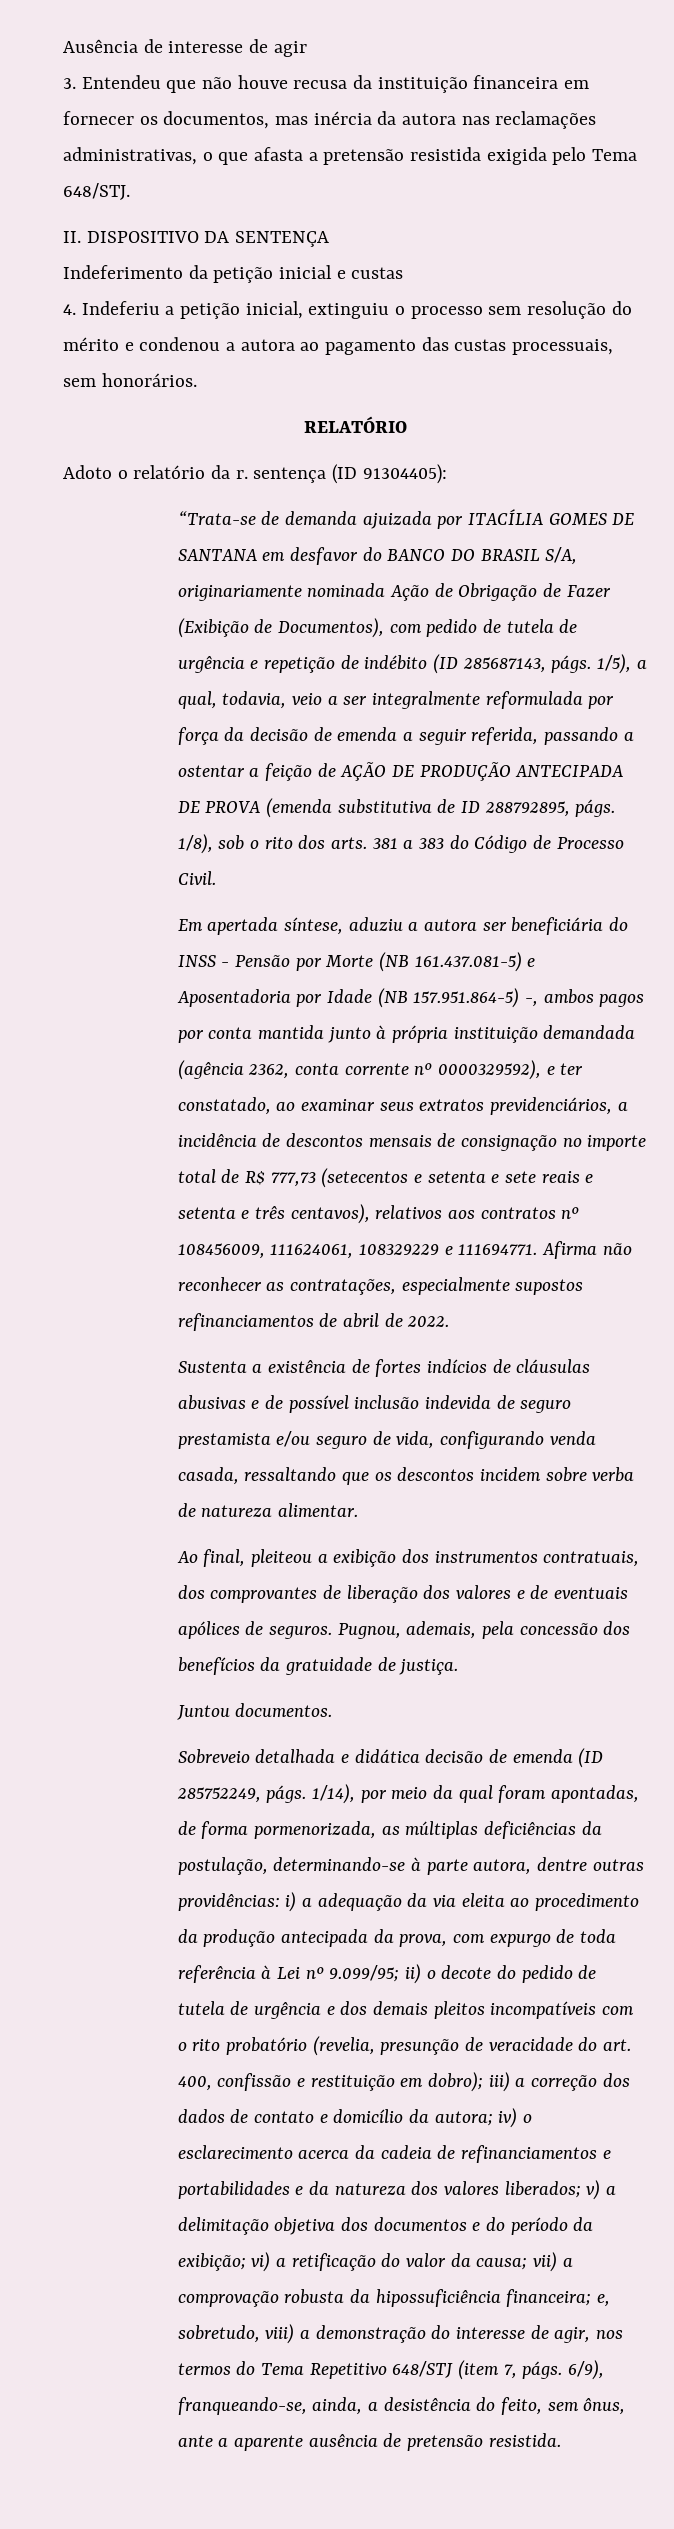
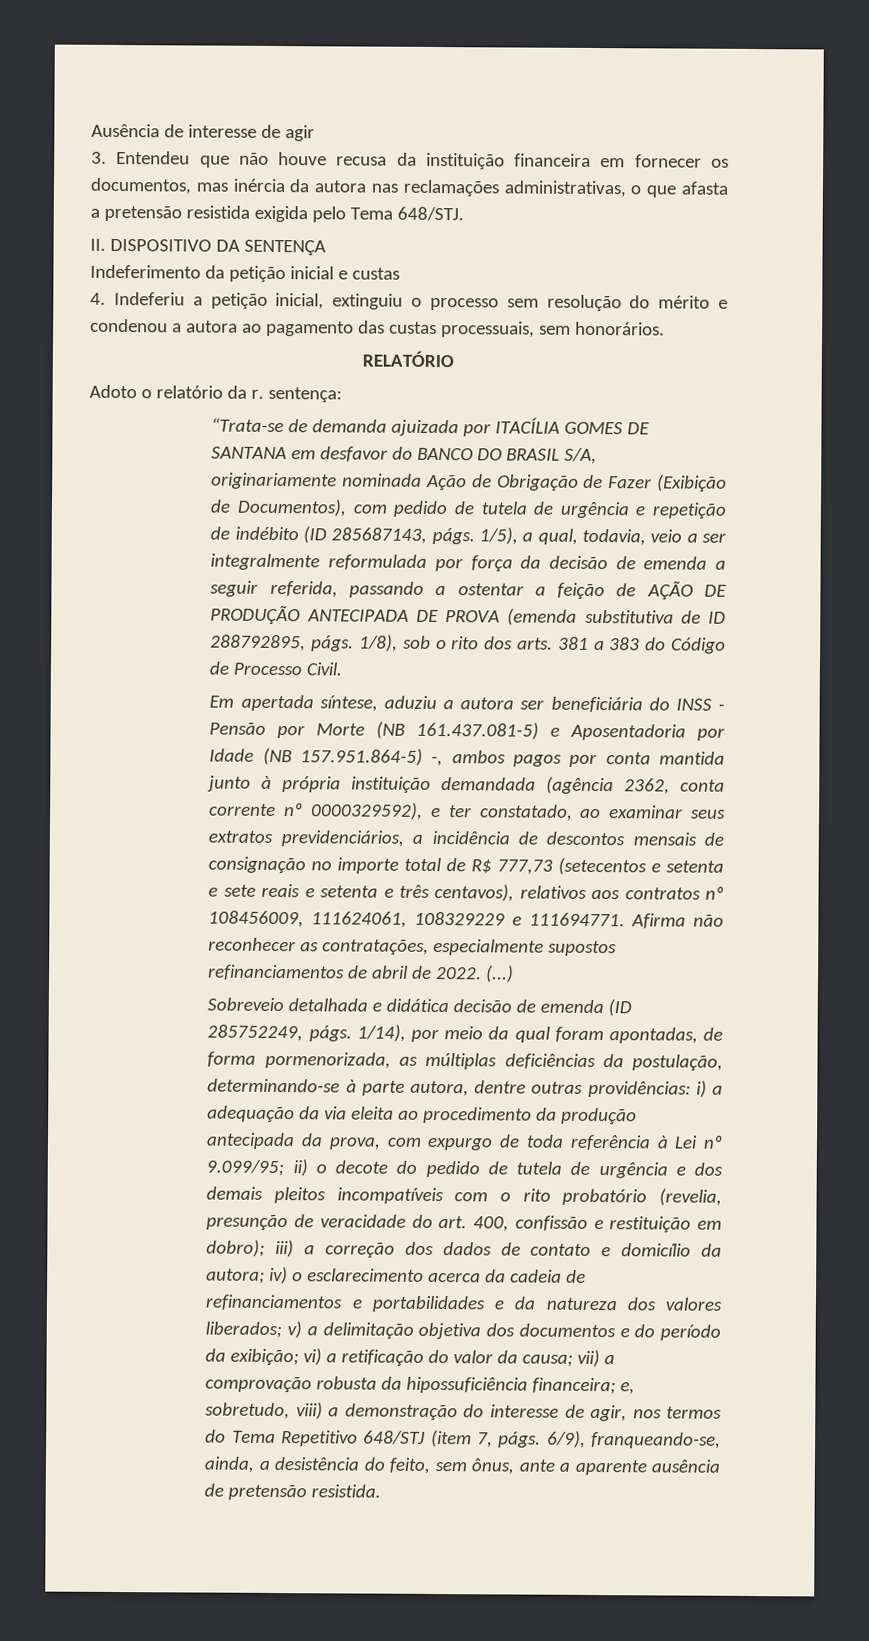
[253,464,447,484] sentença (ID 91304405): -> [267,386,342,403] sentença:
[177,1359,591,1377] [177,1395,572,1413] [177,1431,596,1449] [177,1467,635,1485] [177,1503,358,1517] [176,1549,640,1567] [177,1585,628,1603] [177,1621,631,1639] [177,1657,459,1675] [176,1703,333,1720] // Sustenta a existência de fortes indícios de cláusulas abusivas e de possível inclusão indevida de seguro prestamista e/ou seguro de vida, configurando venda casada, ressaltando que os descontos incidem sobre verba de natureza alimentar. // Ao final, pleiteou a exibição dos instrumentos contratuais, dos comprovantes de liberação dos valores e de eventuais apólices de seguros. Pugnou, ademais, pela concessão dos benefícios da gratuidade de justiça. // Juntou documentos. -> [485,965,515,983] (...)

